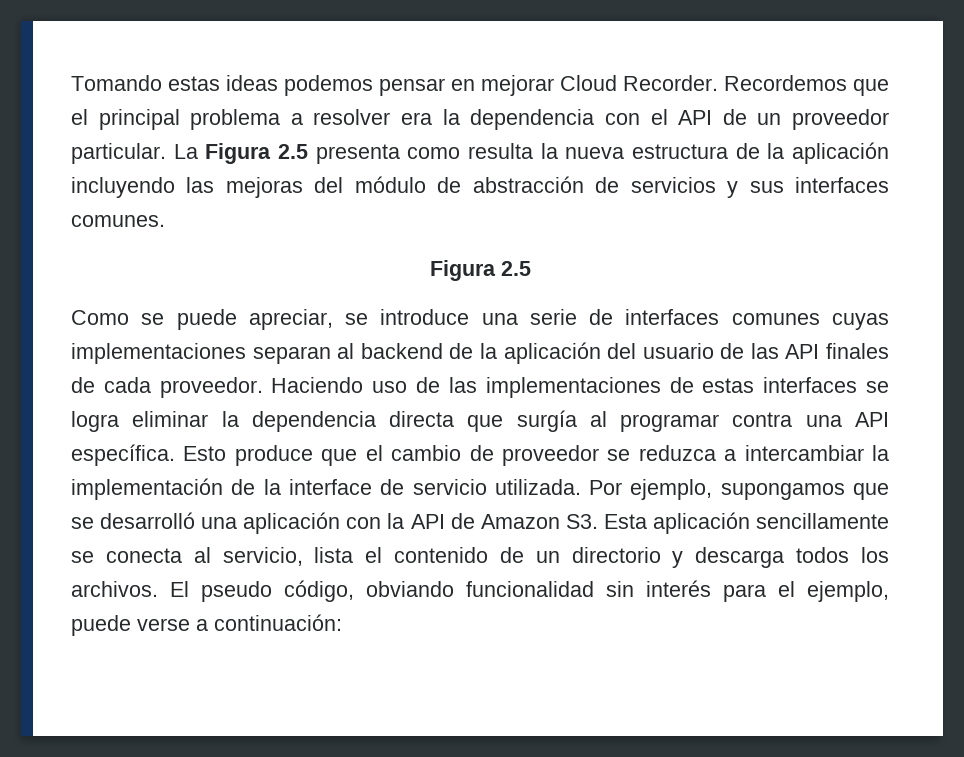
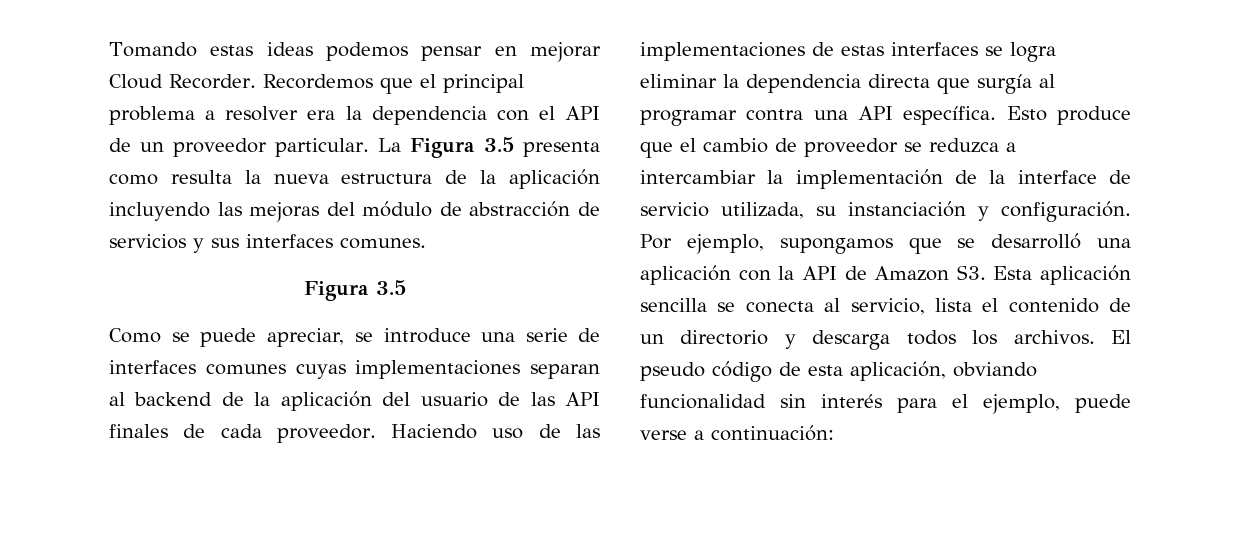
[278,144,308,159] 2.5 -> [483,137,514,152] 3.5
[500,261,531,276] 2.5 -> [375,280,406,295] 3.5
[494,479,581,495] utilizada. -> [721,201,1131,222] utilizada, su instanciación y configuración.
[756,513,889,529] sencillamente -> [640,298,707,312] sencilla
[284,580,354,602] código, -> [712,361,946,382] código de esta aplicación,

